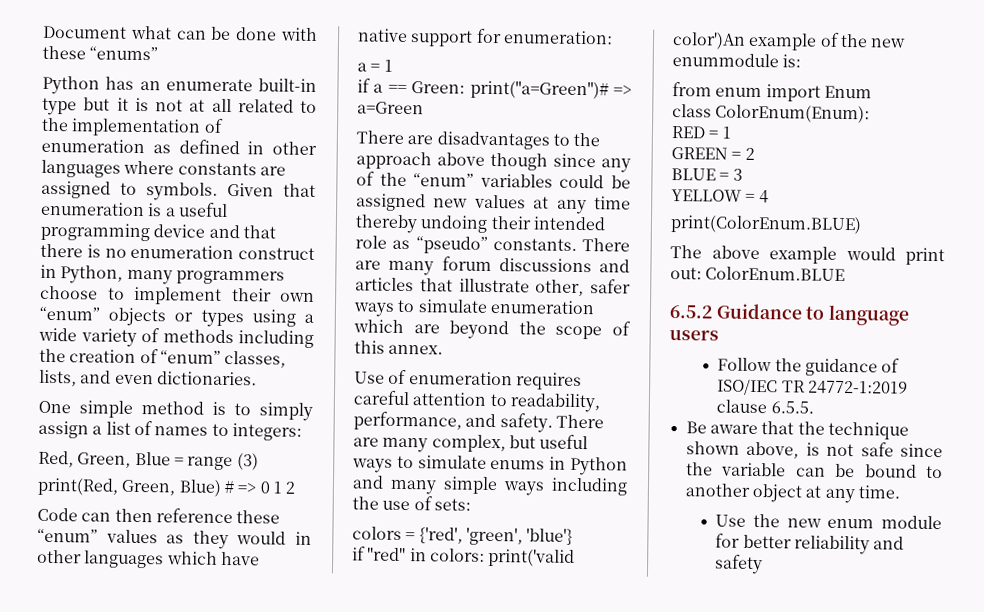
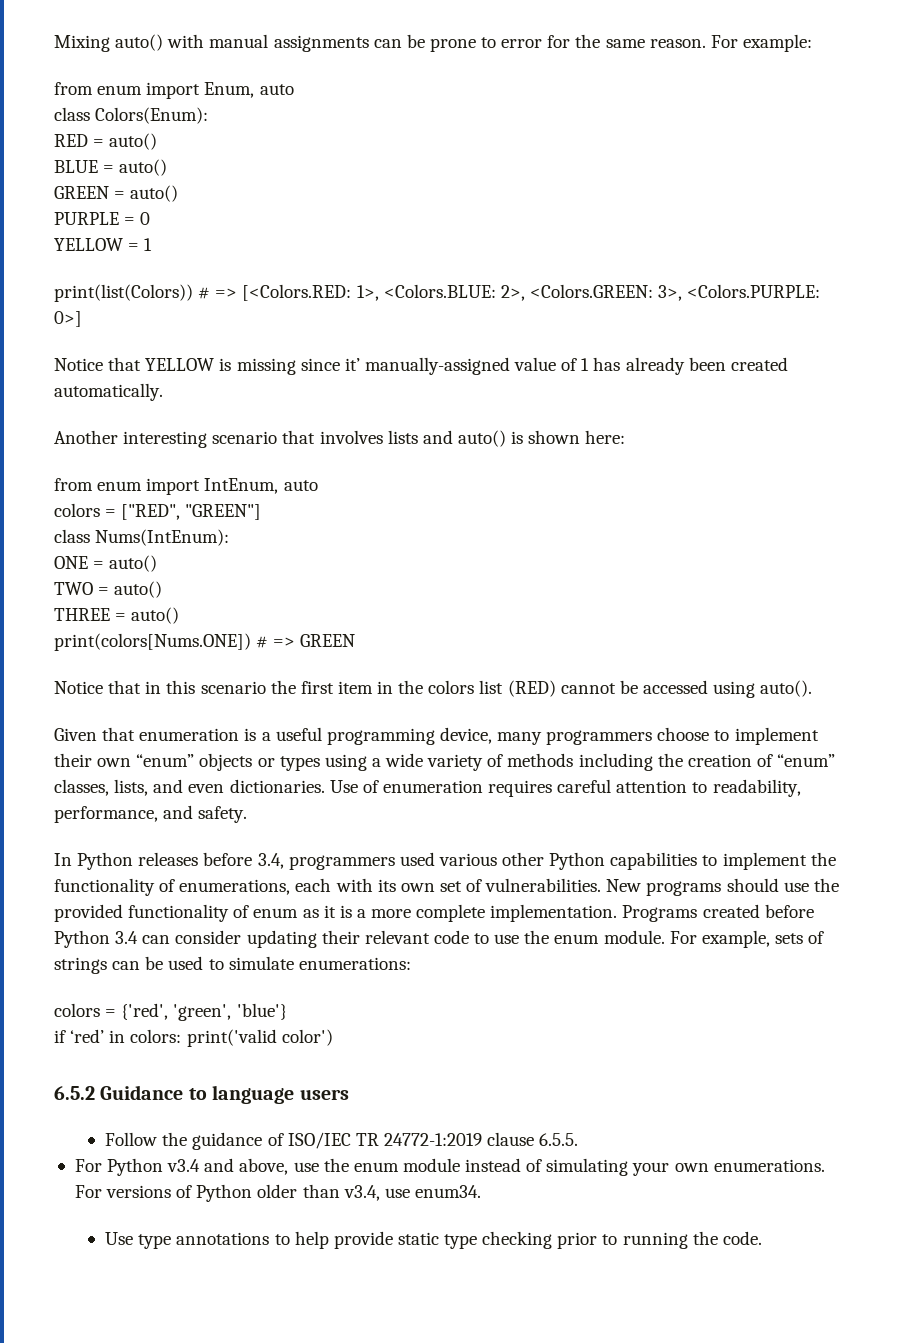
[43,25,318,41] [42,45,159,61] [42,75,317,95] [42,97,317,116] [41,117,224,137] [41,138,317,156] [41,159,286,178] [41,180,218,201] Document what can be done with these “enums” // Python has an enumerate built-in type but it is not at all related to the implementation of enumeration as defined in other languages where constants are assigned to symbols. -> [54,34,812,52] [54,82,294,99] [54,107,209,124] [54,133,158,150] [54,159,168,176] [54,185,179,202] [54,212,151,225] [54,238,153,251] [54,284,821,302] [54,311,82,327] [54,357,788,375] [54,383,163,401] [54,430,626,448] [54,478,318,495] [54,503,262,520] [54,529,230,546] [54,555,158,572] [54,581,163,598] [54,607,180,624] [54,633,356,651] [54,680,813,698] Mixing auto() with manual assignments can be prone to error for the same reason. For example: // from enum import Enum, auto // class Colors(Enum): // RED = auto() // BLUE = auto() // GREEN = auto() // PURPLE = 0 // YELLOW = 1 // print(list(Colors)) # => [<Colors.RED: 1>, <Colors.BLUE: 2>, <Colors.GREEN: 3>, <Colors.PURPLE: 0>] // Notice that YELLOW is missing since it’ manually-assigned value of 1 has already been created automatically. // Another interesting scenario that involves lists and auto() is shown here: // from enum import IntEnum, auto // colors = ["RED", "GREEN"] // class Nums(IntEnum): // ONE = auto() // TWO = auto() // THREE = auto() // print(colors[Nums.ONE]) # => GREEN // Notice that in this scenario the first item in the colors list (RED) cannot be accessed using auto(). //
[153,224,276,239] [40,243,315,260] [40,264,124,284] device and that there is no enumeration construct in Python, -> [439,727,492,744] device,
[38,400,313,421] [38,420,302,441] [38,450,259,471] [37,477,296,497] [37,507,281,524] [37,528,312,550] [37,549,260,569] [357,28,613,47] [357,59,393,72] [357,78,632,100] [357,101,424,115] [356,130,601,150] [356,151,631,173] [356,171,631,189] [356,193,631,215] [355,214,606,234] [355,235,630,254] [355,256,630,276] [355,277,631,297] [353,299,595,317] [353,319,631,340] [354,340,444,355] // One simple method is to simply assign a list of names to integers: // Red, Green, Blue = range (3) // print(Red, Green, Blue) # => 0 1 2 // Code can then reference these “enum” values as they would in other languages which have native support for enumeration: // a = 1 // if a == Green: print("a=Green")# => a=Green // There are disadvantages to the approach above though since any of the “enum” variables could be assigned new values at any time thereby undoing their intended role as “pseudo” constants. There are many forum discussions and articles that illustrate other, safer ways to simulate enumeration which are beyond the scope of this annex. // -> (325, 786) none
[555,414,604,429] [353,434,589,453] [352,455,628,476] [352,475,628,496] [352,496,471,511] There are many complex, but useful ways to simulate enums in Python and many simple ways including the use of sets: -> [54,852,836,870] [54,878,839,896] [54,904,814,922] [54,930,825,948] [54,956,411,974] // In Python releases before 3.4, programmers used various other Python capabilities to implement the functionality of enumerations, each with its own set of vulnerabilities. New programs should use the provided functionality of enum as it is a more complete implementation. Programs created before Python 3.4 can consider updating their relevant code to use the enum module. For example, sets of strings can be used to simulate enumerations:
[367,547,407,562] "red" -> [70,1029,105,1043] ‘red’
[672,32,907,51] [672,53,802,68] [672,82,872,102] [672,104,871,124] [671,126,732,139] [671,147,755,160] [671,168,743,181] [671,189,769,204] [670,215,862,235] [670,245,945,266] [670,266,846,282] color')An example of the new enummodule is: // from enum import Enum // class ColorEnum(Enum): // RED = 1 // GREEN = 2 // BLUE = 3 // YELLOW = 4 // print(ColorEnum.BLUE) // The above example would print out: ColorEnum.BLUE -> [281,1029,333,1046] color')
[685,421,909,440] [685,441,943,459] [685,462,943,479] [684,483,900,504] [715,513,942,530] [715,533,905,555] [714,554,764,575] Be aware that the technique shown above, is not safe since the variable can be bound to another object at any time. // Use the new enum module for better reliability and safety -> [74,1158,825,1176] [74,1184,481,1202] [105,1231,762,1249] For Python v3.4 and above, use the enum module instead of simulating your own enumerations. For versions of Python older than v3.4, use enum34. // Use type annotations to help provide static type checking prior to running the code.

